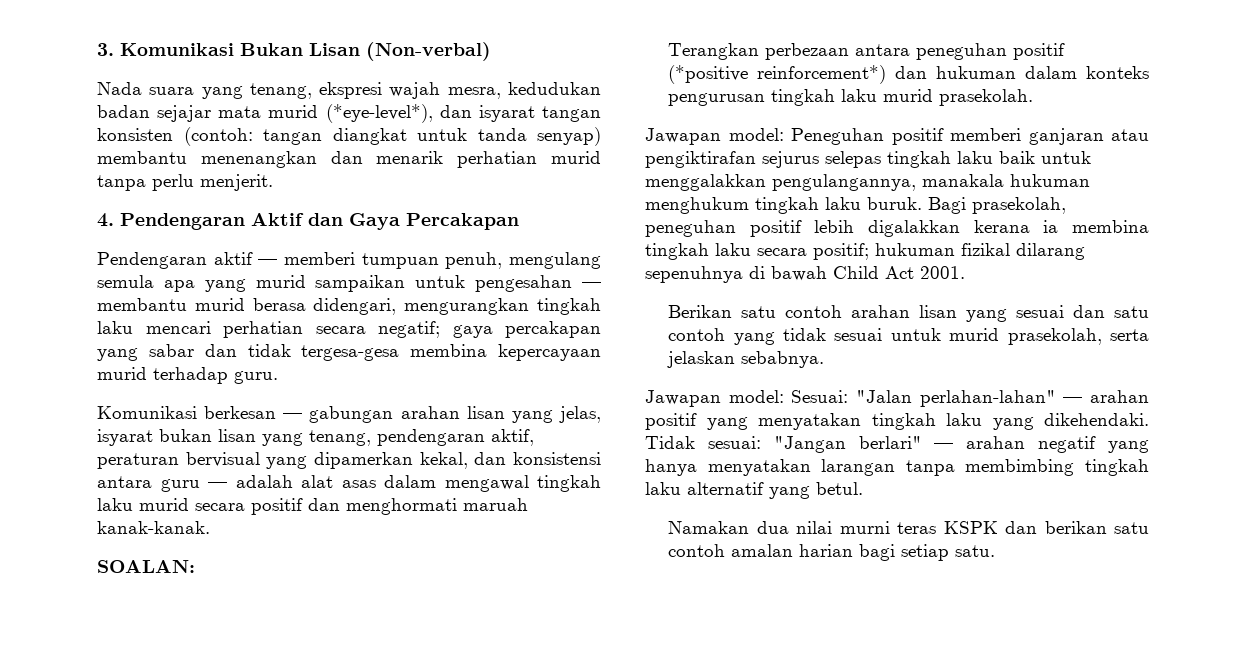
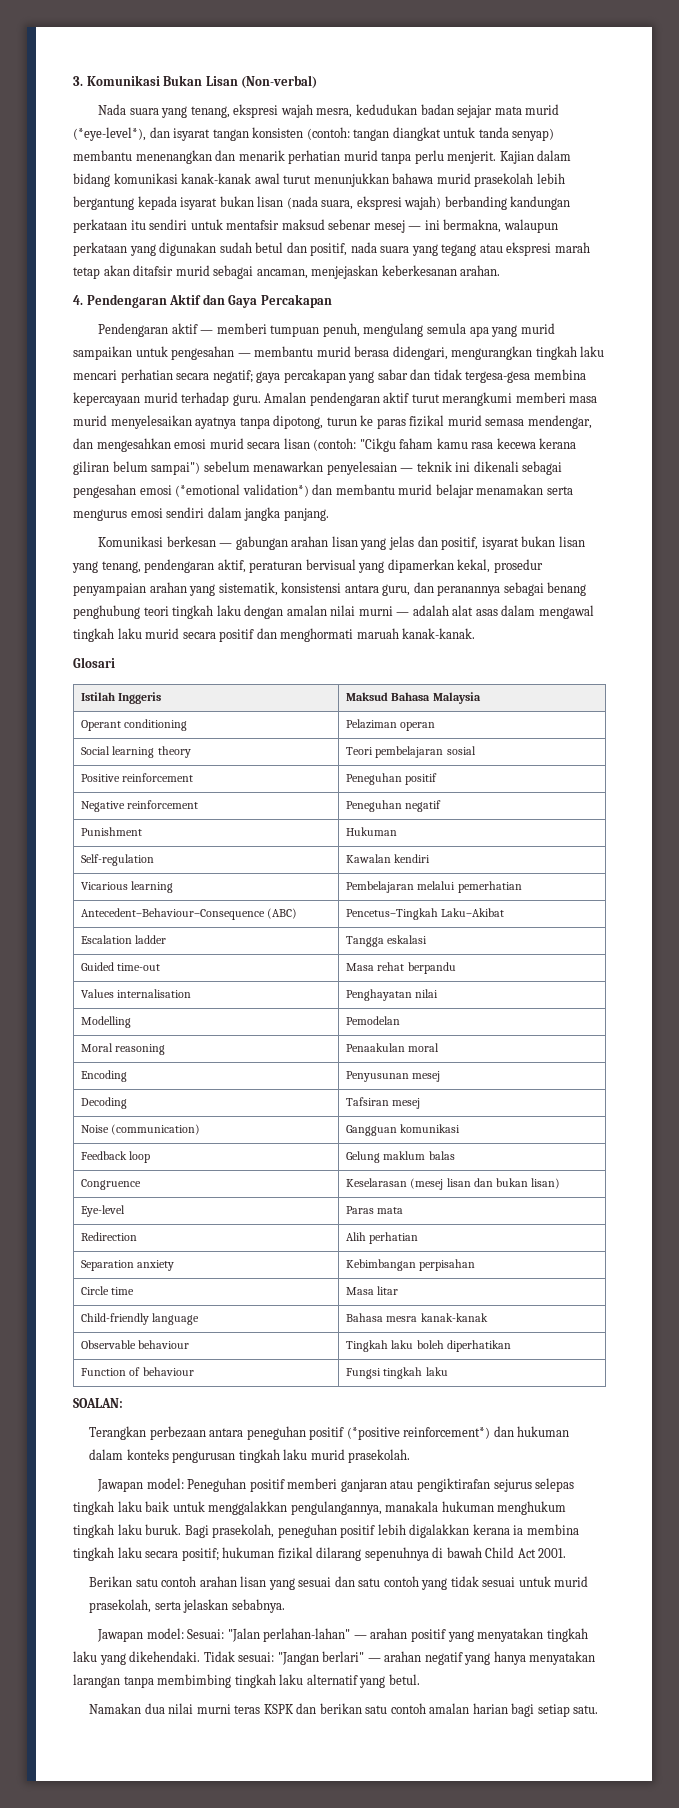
(273, 182) none -> [499,150,572,164] [73,173,565,187] [73,196,571,210] [73,219,558,233] [73,242,590,256] [73,265,501,279] Kajian dalam bidang komunikasi kanak-kanak awal turut menunjukkan bahawa murid prasekolah lebih bergantung kepada isyarat bukan lisan (nada suara, ekspresi wajah) berbanding kandungan perkataan itu sendiri untuk mentafsir maksud sebenar mesej — ini bermakna, walaupun perkataan yang digunakan sudah betul dan positif, nada suara yang tegang atau ekspresi marah tetap akan ditafsir murid sebagai ancaman, menjejaskan keberkesanan arahan.
(278, 377) none -> [264,392,598,406] [73,415,592,429] [73,438,577,452] [73,461,563,475] [73,484,573,498] [73,507,329,521] Amalan pendengaran aktif turut merangkumi memberi masa murid menyelesaikan ayatnya tanpa dipotong, turun ke paras fizikal murid semasa mendengar, dan mengesahkan emosi murid secara lisan (contoh: "Cikgu faham kamu rasa kecewa kerana giliran belum sampai") sebelum menawarkan penyelesaian — teknik ini dikenali sebagai pengesahan emosi (*emotional validation*) dan membantu murid belajar menamakan serta mengurus emosi sendiri dalam jangka panjang.
[559,406,602,423] jelas, -> [388,536,479,550] jelas dan positif,
[474,452,601,465] [97,476,200,492] dan konsistensi antara guru -> [493,559,543,573] [73,582,587,596] [73,605,393,619] prosedur penyampaian arahan yang sistematik, konsistensi antara guru, dan peranannya sebagai benang penghubung teori tingkah laku dengan amalan nilai murni
(210, 527) none -> [73,657,115,668] [81,692,162,704] [346,692,481,704] [81,719,188,731] [346,719,436,731] [81,746,191,758] [346,746,476,758] [81,773,194,782] [346,773,438,785] [81,800,199,812] [346,800,442,812] [81,827,143,836] [346,827,398,836] [81,854,155,866] [346,854,431,863] [81,881,174,893] [346,881,522,893] [81,908,298,920] [346,908,505,920] [81,935,167,944] [346,935,428,947] [81,962,161,971] [346,962,456,974] [81,989,192,998] [346,989,439,1001] [81,1016,132,1028] [346,1016,401,1025] [81,1043,166,1055] [346,1043,440,1052] [81,1070,128,1082] [346,1071,441,1082] [81,1097,128,1109] [346,1097,421,1109] [81,1124,201,1135] [346,1124,461,1136] [81,1151,151,1163] [346,1151,455,1163] [81,1179,142,1190] [346,1178,560,1190] [81,1205,126,1217] [346,1206,404,1214] [81,1232,138,1241] [346,1232,419,1244] [81,1260,175,1271] [346,1259,476,1271] [81,1286,135,1295] [346,1286,399,1295] [81,1313,200,1325] [346,1313,488,1322] [81,1340,190,1349] [346,1340,511,1352] [81,1367,194,1376] [346,1367,448,1379] // Glosari // Istilah Inggeris | Maksud Bahasa Malaysia // Operant conditioning | Pelaziman operan // Social learning theory | Teori pembelajaran sosial // Positive reinforcement | Peneguhan positif // Negative reinforcement | Peneguhan negatif // Punishment | Hukuman // Self-regulation | Kawalan kendiri // Vicarious learning | Pembelajaran melalui pemerhatian // Antecedent–Behaviour–Consequence (ABC) | Pencetus–Tingkah Laku–Akibat // Escalation ladder | Tangga eskalasi // Guided time-out | Masa rehat berpandu // Values internalisation | Penghayatan nilai // Modelling | Pemodelan // Moral reasoning | Penaakulan moral // Encoding | Penyusunan mesej // Decoding | Tafsiran mesej // Noise (communication) | Gangguan komunikasi // Feedback loop | Gelung maklum balas // Congruence | Keselarasan (mesej lisan dan bukan lisan) // Eye-level | Paras mata // Redirection | Alih perhatian // Separation anxiety | Kebimbangan perpisahan // Circle time | Masa litar // Child-friendly language | Bahasa mesra kanak-kanak // Observable behaviour | Tingkah laku boleh diperhatikan // Function of behaviour | Fungsi tingkah laku

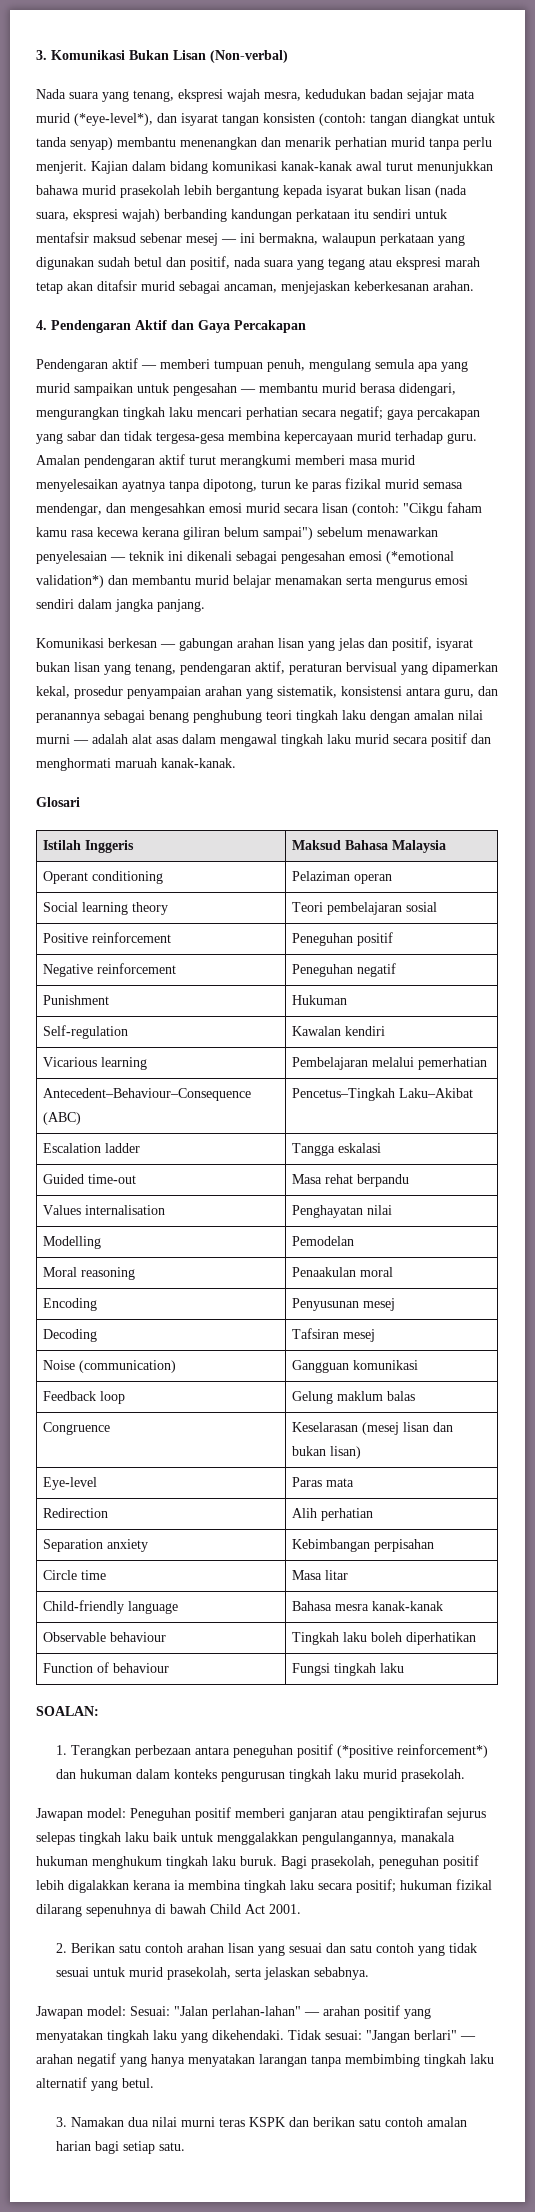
(123, 1403) none -> [55,1745,67,1755] 1.
(567, 1553) none -> [55,1943,67,1953] 2.
(420, 1679) none -> [55,2117,67,2127] 3.

